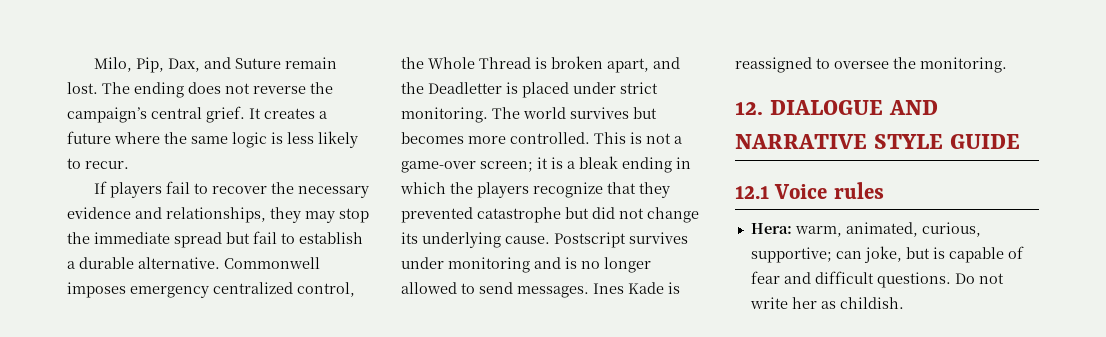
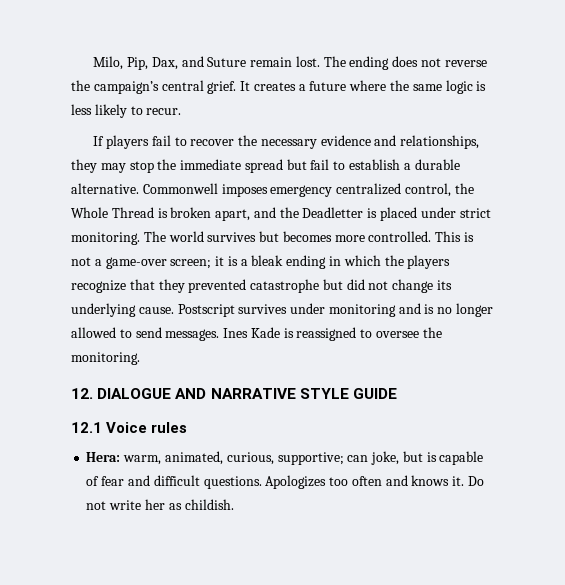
(951, 280) none -> [265,475,465,489] Apologizes too often and knows it.

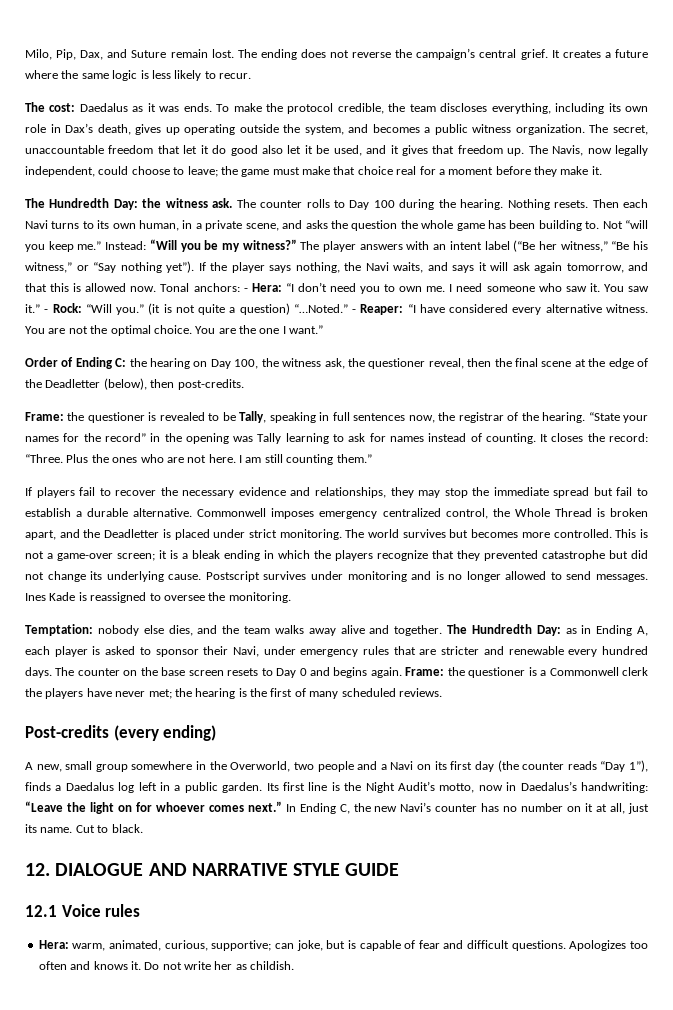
(182, 111) none -> [25,102,649,114] [25,123,648,135] [25,145,649,156] [25,166,602,177] [25,198,649,210] [25,220,649,231] [25,239,648,252] [25,261,648,273] [25,282,649,294] [25,303,648,315] [25,325,324,336] [25,357,648,369] [25,378,244,390] [25,411,649,423] [25,433,648,444] [25,454,372,465] // The cost: Daedalus as it was ends. To make the protocol credible, the team discloses everything, including its own role in Dax’s death, gives up operating outside the system, and becomes a public witness organization. The secret, unaccountable freedom that let it do good also let it be used, and it gives that freedom up. The Navis, now legally independent, could choose to leave; the game must make that choice real for a moment before they make it. // The Hundredth Day: the witness ask. The counter rolls to Day 100 during the hearing. Nothing resets. Then each Navi turns to its own human, in a private scene, and asks the question the whole game has been building to. Not “will you keep me.” Instead: “Will you be my witness?” The player answers with an intent label (“Be her witness,” “Be his witness,” or “Say nothing yet”). If the player says nothing, the Navi waits, and says it will ask again tomorrow, and that this is allowed now. Tonal anchors: - Hera: “I don’t need you to own me. I need someone who saw it. You saw it.” - Rock: “Will you.” (it is not quite a question) “…Noted.” - Reaper: “I have considered every alternative witness. You are not the optimal choice. You are the one I want.” // Order of Ending C: the hearing on Day 100, the witness ask, the questioner reveal, then the final scene at the edge of the Deadletter (below), then post-credits. // Frame: the questioner is revealed to be Tally, speaking in full sentences now, the registrar of the hearing. “State your names for the record” in the opening was Tally learning to ask for names instead of counting. It closes the record: “Three. Plus the ones who are not here. I am still counting them.”
(140, 358) none -> [25,624,648,636] [25,646,648,657] [25,667,648,678] [25,688,442,699] [25,725,217,741] [25,760,648,772] [25,781,648,793] [25,801,650,814] [25,824,143,833] // Temptation: nobody else dies, and the team walks away alive and together. The Hundredth Day: as in Ending A, each player is asked to sponsor their Navi, under emergency rules that are stricter and renewable every hundred days. The counter on the base screen resets to Day 0 and begins again. Frame: the questioner is a Commonwell clerk the players have never met; the hearing is the first of many scheduled reviews. // Post-credits (every ending) // A new, small group somewhere in the Overworld, two people and a Navi on its first day (the counter reads “Day 1”), finds a Daedalus log left in a public garden. Its first line is the Night Audit’s motto, now in Daedalus’s handwriting: “Leave the light on for whoever comes next.” In Ending C, the new Navi’s counter has no number on it at all, just its name. Cut to black.

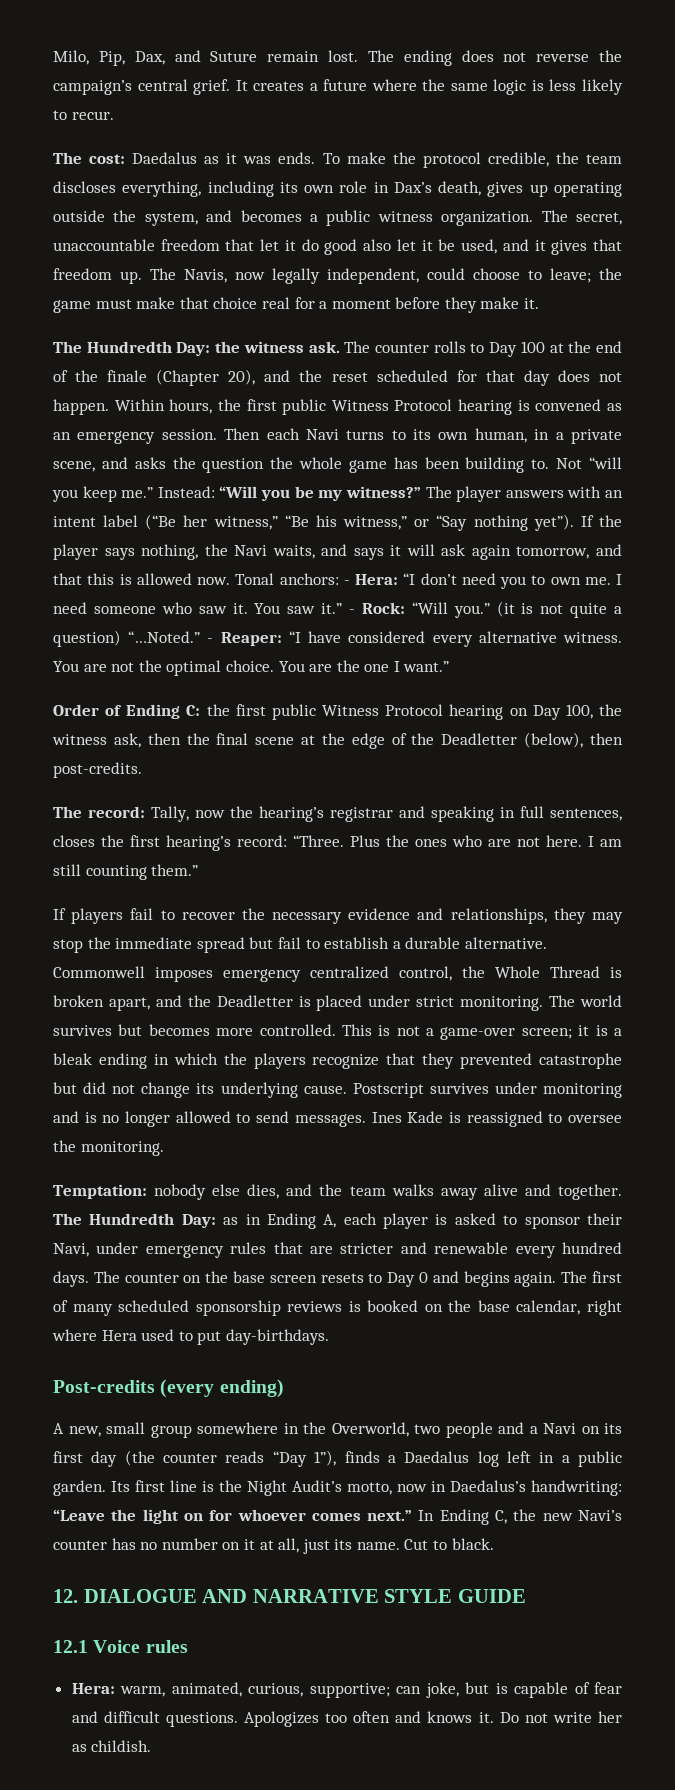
[399,199,589,210] during the hearing. Nothing resets. -> [549,341,622,353] [53,369,623,386] [53,399,622,415] [53,429,217,444] at the end of the finale (Chapter 20), and the reset scheduled for that day does not happen. Within hours, the first public Witness Protocol hearing is convened as an emergency session.
(147, 362) none -> [235,704,444,720] first public Witness Protocol
[347,358,464,369] the questioner reveal, -> (141, 740) none
[25,411,649,423] [25,433,605,444] Frame: the questioner is revealed to be Tally, speaking in full sentences now, the registrar of the hearing. “State your names for the record” in the opening was Tally learning to ask for names instead of counting. It closes the -> [53,806,622,822] [53,835,231,851] The record: Tally, now the hearing’s registrar and speaking in full sentences, closes the first hearing’s
[405,667,648,678] [25,688,442,699] Frame: the questioner is a Commonwell clerk the players have never met; the hearing is the first of many scheduled reviews. -> [561,1271,623,1283] [53,1300,622,1316] [52,1329,329,1345] The first of many scheduled sponsorship reviews is booked on the base calendar, right where Hera used to put day-birthdays.

